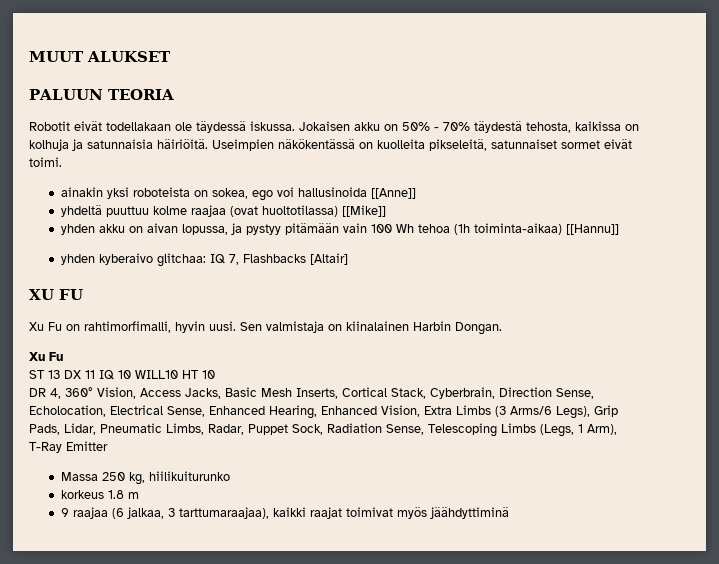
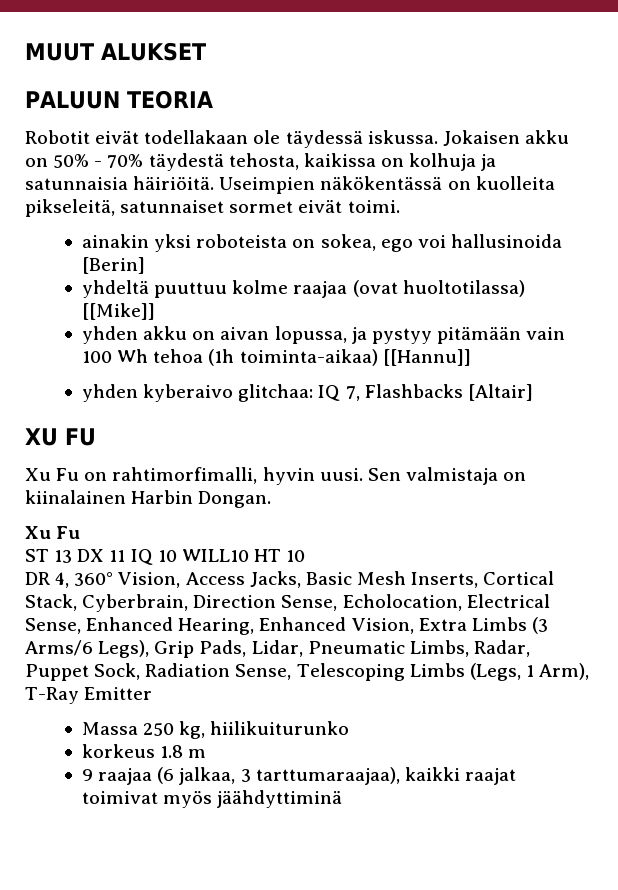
[370,188,416,199] [[Anne]] -> [82,257,146,274] [Berin]

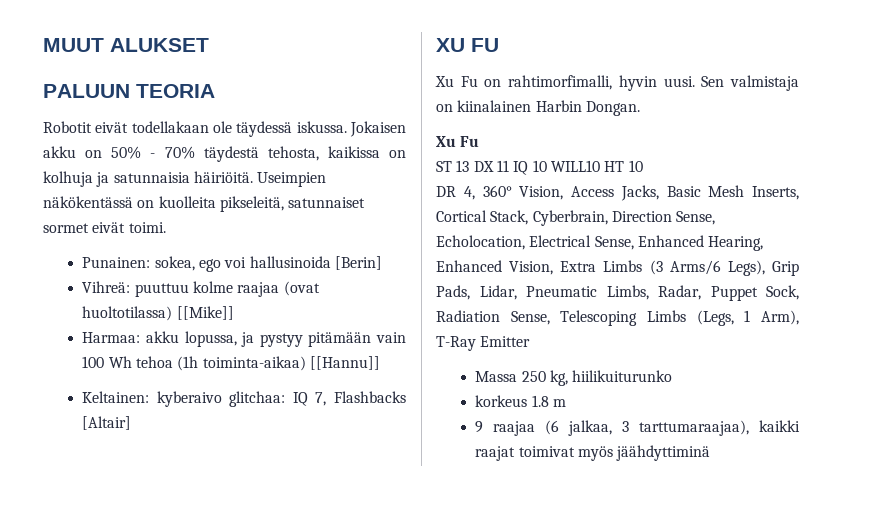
[82,234,316,252] ainakin yksi roboteista on -> [82,257,151,268] Punainen:
[82,280,150,298] yhdeltä -> [82,281,131,293] Vihreä:
[82,326,270,344] yhden akku on aivan -> [82,331,179,343] Harmaa: akku
[82,384,139,402] yhden -> [82,391,150,403] Keltainen:

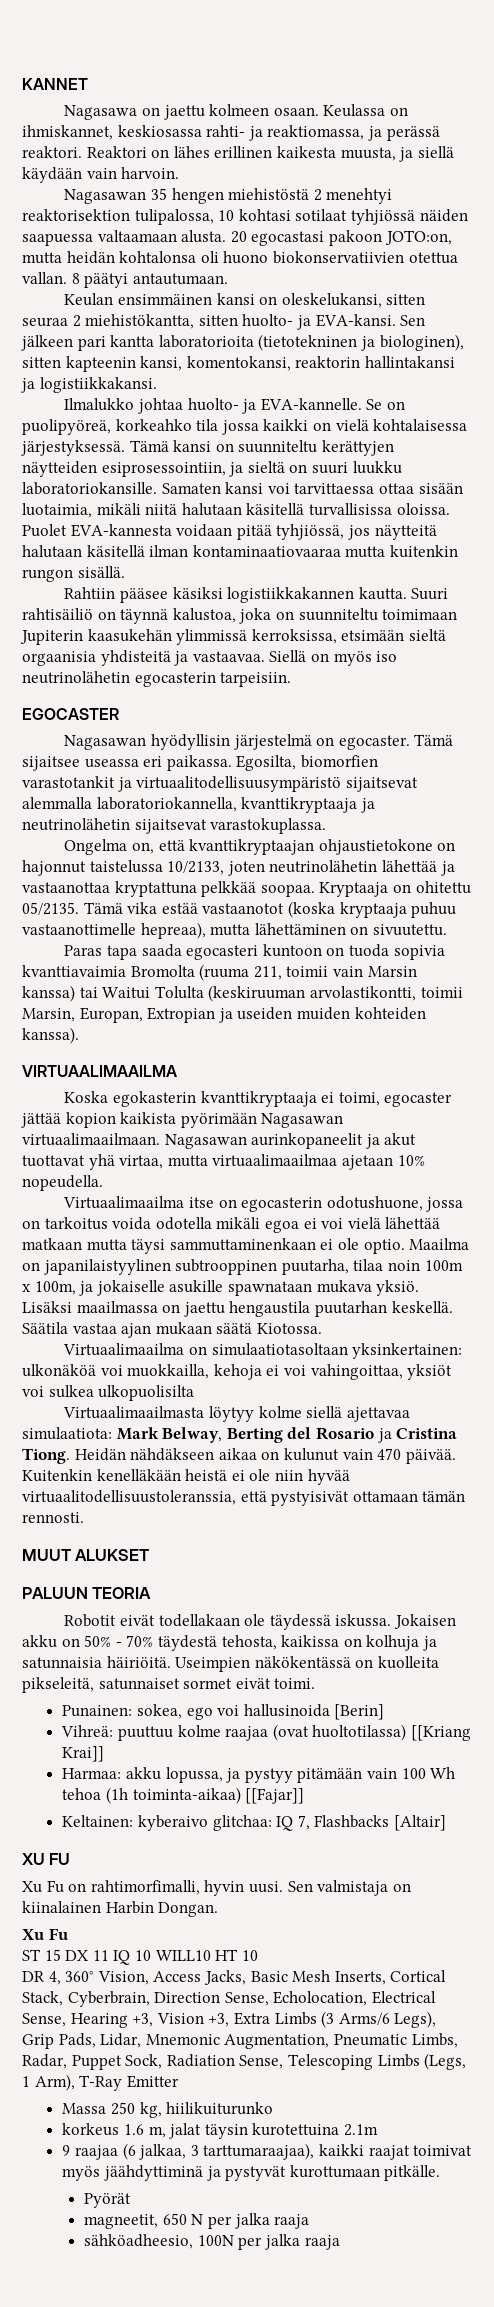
(43, 45) none -> [22,78,88,90] [64,104,408,120] [22,125,440,141] [22,146,454,162] [22,167,180,183] [64,188,393,204] [22,209,468,225] [22,230,452,246] [22,251,458,264] [22,272,228,288] [64,293,426,308] [22,314,426,330] [21,334,464,351] [22,356,455,372] [21,377,157,393] [64,398,405,414] [22,419,468,435] [21,440,394,456] [22,461,402,477] [22,482,463,495] [22,503,450,518] [22,524,437,540] [22,545,458,558] [22,566,125,582] [64,587,449,603] [22,608,458,624] [20,629,446,645] [22,650,398,666] [22,671,292,687] [22,708,119,720] [64,734,454,750] [22,755,378,771] [22,776,418,792] [22,797,375,813] [22,818,327,834] [64,839,456,855] [22,860,455,876] [22,881,471,897] [22,901,457,918] [22,922,447,939] [64,944,445,960] [22,964,417,981] [22,985,463,1002] [22,1007,426,1023] [22,1027,79,1044] [22,1065,177,1077] [64,1091,453,1107] [21,1112,344,1128] [22,1133,417,1149] [22,1154,425,1170] [22,1175,103,1191] [63,1196,464,1212] [22,1217,441,1233] [22,1238,470,1254] [22,1259,463,1275] [22,1280,420,1296] [22,1301,453,1317] [22,1322,322,1338] [63,1343,463,1359] [22,1364,453,1380] [22,1385,195,1401] [63,1406,410,1422] [22,1427,458,1443] [22,1448,456,1464] [22,1469,350,1485] [22,1490,466,1506] [22,1512,84,1523] KANNET // Nagasawa on jaettu kolmeen osaan. Keulassa on ihmiskannet, keskiosassa rahti- ja reaktiomassa, ja perässä reaktori. Reaktori on lähes erillinen kaikesta muusta, ja siellä käydään vain harvoin. // Nagasawan 35 hengen miehistöstä 2 menehtyi reaktorisektion tulipalossa, 10 kohtasi sotilaat tyhjiössä näiden saapuessa valtaamaan alusta. 20 egocastasi pakoon JOTO:on, mutta heidän kohtalonsa oli huono biokonservatiivien otettua vallan. 8 päätyi antautumaan. // Keulan ensimmäinen kansi on oleskelukansi, sitten seuraa 2 miehistökantta, sitten huolto- ja EVA-kansi. Sen jälkeen pari kantta laboratorioita (tietotekninen ja biologinen), sitten kapteenin kansi, komentokansi, reaktorin hallintakansi ja logistiikkakansi. // Ilmalukko johtaa huolto- ja EVA-kannelle. Se on puolipyöreä, korkeahko tila jossa kaikki on vielä kohtalaisessa järjestyksessä. Tämä kansi on suunniteltu kerättyjen näytteiden esiprosessointiin, ja sieltä on suuri luukku laboratoriokansille. Samaten kansi voi tarvittaessa ottaa sisään luotaimia, mikäli niitä halutaan käsitellä turvallisissa oloissa. Puolet EVA-kannesta voidaan pitää tyhjiössä, jos näytteitä halutaan käsitellä ilman kontaminaatiovaaraa mutta kuitenkin rungon sisällä. // Rahtiin pääsee käsiksi logistiikkakannen kautta. Suuri rahtisäiliö on täynnä kalustoa, joka on suunniteltu toimimaan Jupiterin kaasukehän ylimmissä kerroksissa, etsimään sieltä orgaanisia yhdisteitä ja vastaavaa. Siellä on myös iso neutrinolähetin egocasterin tarpeisiin. // EGOCASTER // Nagasawan hyödyllisin järjestelmä on egocaster. Tämä sijaitsee useassa eri paikassa. Egosilta, biomorfien varastotankit ja virtuaalitodellisuusympäristö sijaitsevat alemmalla laboratoriokannella, kvanttikryptaaja ja neutrinolähetin sijaitsevat varastokuplassa. // Ongelma on, että kvanttikryptaajan ohjaustietokone on hajonnut taistelussa 10/2133, joten neutrinolähetin lähettää ja vastaanottaa kryptattuna pelkkää soopaa. Kryptaaja on ohitettu 05/2135. Tämä vika estää vastaanotot (koska kryptaaja puhuu vastaanottimelle hepreaa), mutta lähettäminen on sivuutettu. // Paras tapa saada egocasteri kuntoon on tuoda sopivia kvanttiavaimia Bromolta (ruuma 211, toimii vain Marsin kanssa) tai Waitui Tolulta (keskiruuman arvolastikontti, toimii Marsin, Europan, Extropian ja useiden muiden kohteiden kanssa). // VIRTUAALIMAAILMA // Koska egokasterin kvanttikryptaaja ei toimi, egocaster jättää kopion kaikista pyörimään Nagasawan virtuaalimaailmaan. Nagasawan aurinkopaneelit ja akut tuottavat yhä virtaa, mutta virtuaalimaailmaa ajetaan 10% nopeudella. // Virtuaalimaailma itse on egocasterin odotushuone, jossa on tarkoitus voida odotella mikäli egoa ei voi vielä lähettää matkaan mutta täysi sammuttaminenkaan ei ole optio. Maailma on japanilaistyylinen subtrooppinen puutarha, tilaa noin 100m x 100m, ja jokaiselle asukille spawnataan mukava yksiö. Lisäksi maailmassa on jaettu hengaustila puutarhan keskellä. Säätila vastaa ajan mukaan säätä Kiotossa. // Virtuaalimaailma on simulaatiotasoltaan yksinkertainen: ulkonäköä voi muokkailla, kehoja ei voi vahingoittaa, yksiöt voi sulkea ulkopuolisilta // Virtuaalimaailmasta löytyy kolme siellä ajettavaa simulaatiota: Mark Belway, Berting del Rosario ja Cristina Tiong. Heidän nähdäkseen aikaa on kulunut vain 470 päivää. Kuitenkin kenelläkään heistä ei ole niin hyvää virtuaalitodellisuustoleranssia, että pystyisivät ottamaan tämän rennosti. //
[176,306,234,320] [[Mike]] -> [411,1725,472,1741] [62,1746,105,1762] [[Kriang Krai]]
[309,356,380,370] [[Hannu]] -> [245,1788,305,1804] [[Fajar]]
[456,160,470,172] 13 -> [44,1949,61,1961] 15
[637,235,764,251] [436,260,554,275] Enhanced Hearing, Enhanced Vision, -> [70,2013,230,2028] Hearing +3, Vision +3,
(517, 292) none -> [145,2034,330,2049] Mnemonic Augmentation,
[531,395,566,407] 1.8 m -> [124,2123,379,2139] 1.6 m, jalat täysin kurotettuina 2.1m
(711, 453) none -> [206,2165,441,2181] [84,2193,132,2208] [84,2213,310,2229] [84,2234,340,2250] ja pystyvät kurottumaan pitkälle. // Pyörät // magneetit, 650 N per jalka raaja // sähköadheesio, 100N per jalka raaja

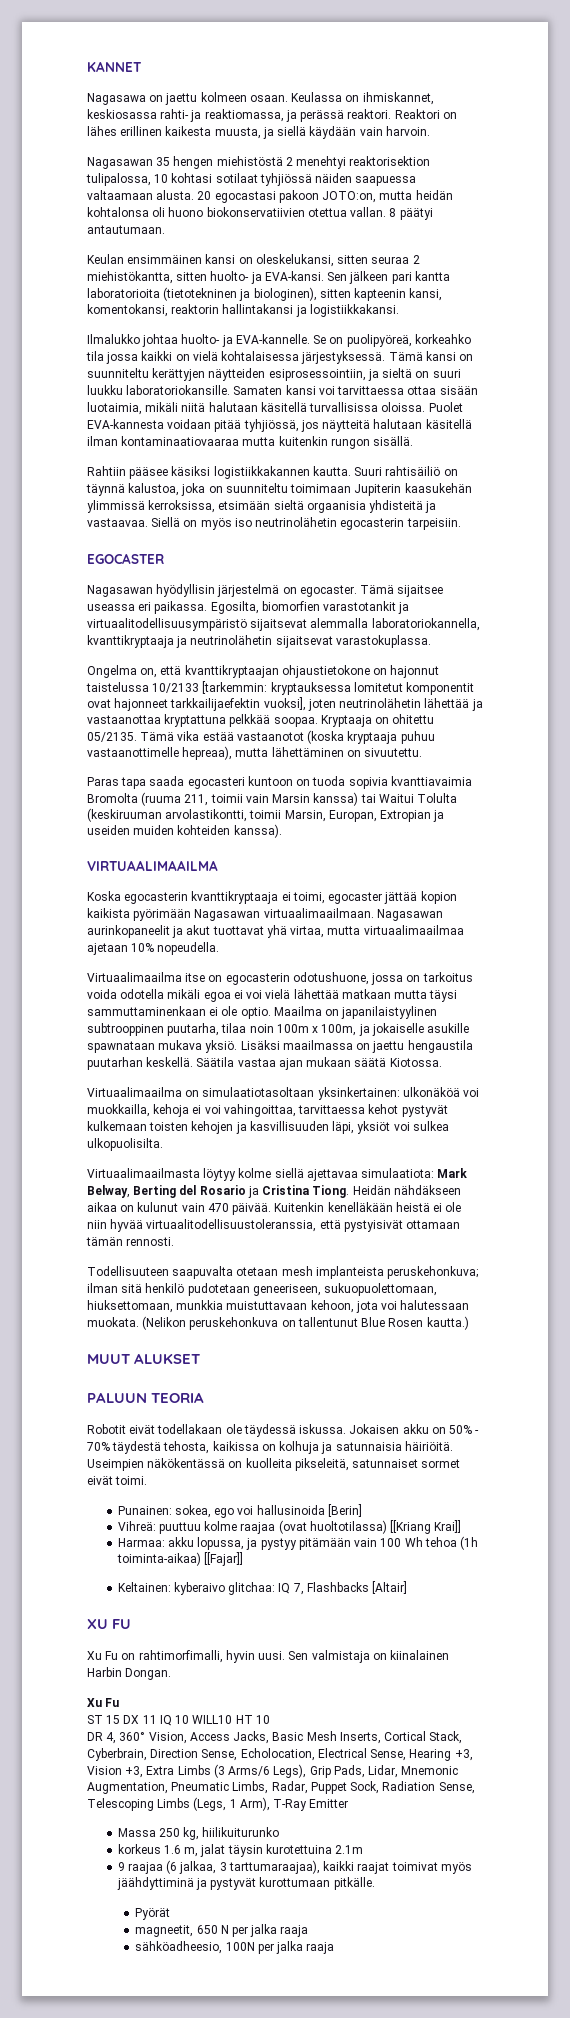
[167,861,225,875] 10/2133, -> [152,681,475,695] [87,697,306,711] 10/2133 [tarkemmin: kryptauksessa lomitetut komponentit ovat hajonneet tarkkailijaefektin vuoksi],
[113,1091,197,1107] egokasterin -> [124,892,189,904] egocasterin
(403, 1372) none -> [298,1104,448,1117] [87,1121,355,1134] tarvittaessa kehot pystyvät kulkemaan toisten kehojen ja kasvillisuuden läpi,
[98,1385,195,1401] ulkopuolisilta -> [87,1138,163,1151] ulkopuolisilta.
(84, 1517) none -> [87,1266,479,1279] [87,1283,438,1296] [87,1300,470,1313] [87,1316,469,1330] // Todellisuuteen saapuvalta otetaan mesh implanteista peruskehonkuva; ilman sitä henkilö pudotetaan geneeriseen, sukuopuolettomaan, hiuksettomaan, munkkia muistuttavaan kehoon, jota voi halutessaan muokata. (Nelikon peruskehonkuva on tallentunut Blue Rosen kautta.)

